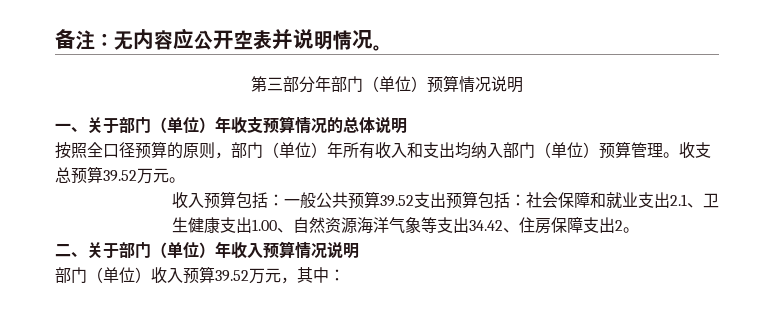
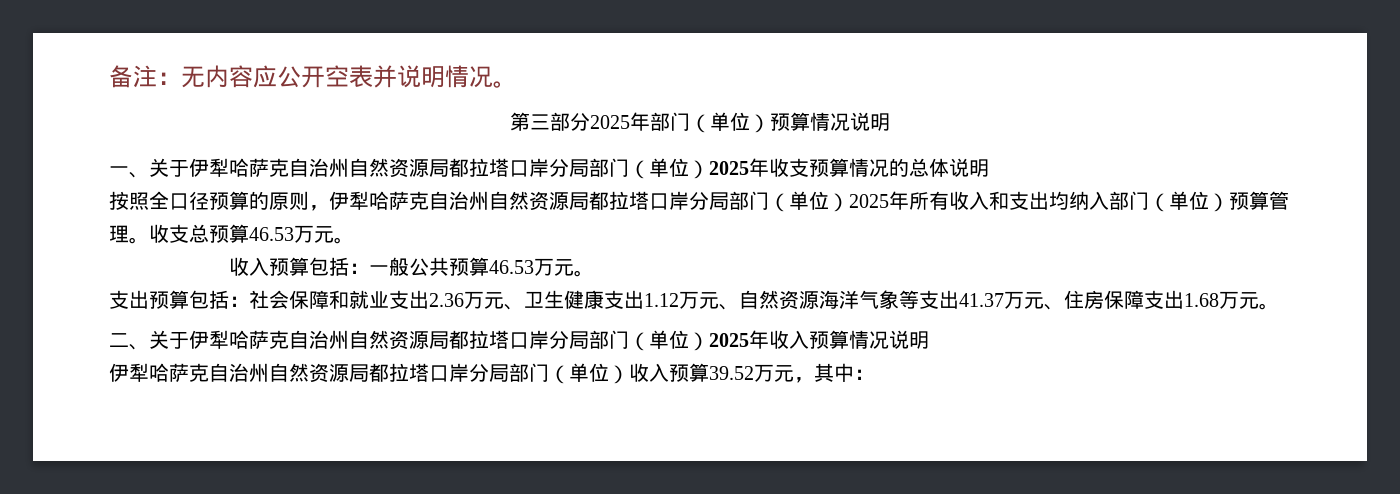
(315, 84) none -> [590,115,630,129] 2025
[119,117,215,133] 部门（单位） -> [189,158,749,179] 伊犁哈萨克自治州自然资源局都拉塔口岸分局部门（单位）2025
[231,142,327,158] 部门（单位） -> [329,191,889,212] 伊犁哈萨克自治州自然资源局都拉塔口岸分局部门（单位）2025
[103,170,137,182] 39.52 -> [249,227,294,241] 46.53
[379,195,414,207] 39.52 -> [489,258,595,277] 46.53万元。 //
[669,194,687,206] 2.1 -> [429,291,504,309] 2.36万元
[251,219,277,231] 1.00 -> [644,291,719,309] 1.12万元
[468,220,503,231] 34.42 -> [959,291,1044,309] 41.37万元
[614,220,623,231] 2 -> [1184,291,1259,309] 1.68万元
[119,242,215,258] 部门（单位） -> [189,330,749,351] 伊犁哈萨克自治州自然资源局都拉塔口岸分局部门（单位）2025
(359, 251) none -> [109,363,509,383] 伊犁哈萨克自治州自然资源局都拉塔口岸分局

